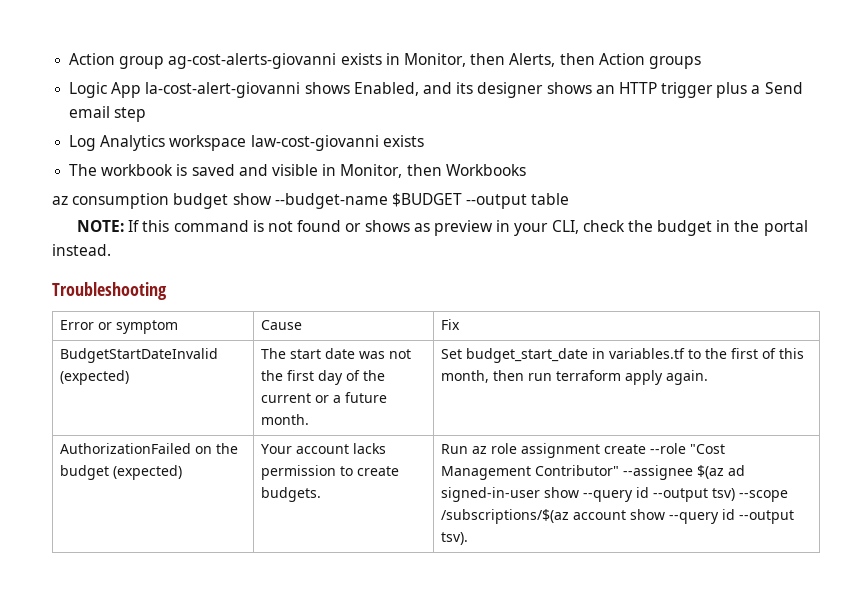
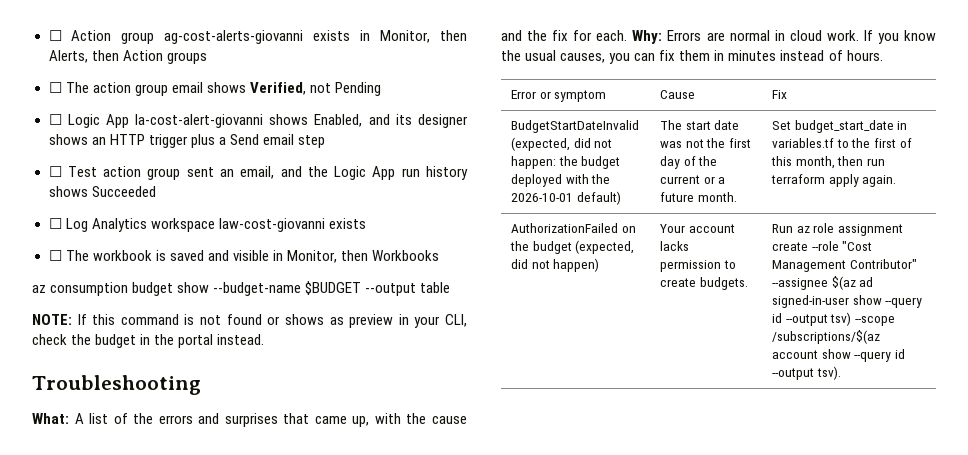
(69, 59) none -> [48,30,62,41] ☐
(701, 62) none -> [48,82,381,96] [48,114,62,125] ☐ The action group email shows Verified, not Pending // ☐
(147, 114) none -> [48,166,469,180] [48,186,156,197] [48,218,62,229] ☐ Test action group sent an email, and the Logic App run history shows Succeeded // ☐
(424, 141) none -> [48,250,62,261] ☐
(167, 291) none -> [32,413,468,427] [501,30,936,44] [501,50,883,64] // What: A list of the errors and surprises that came up, with the cause and the fix for each. Why: Errors are normal in cloud work. If you know the usual causes, you can fix them in minutes instead of hours.
[60,370,130,385] (expected) -> [510,137,613,151] [510,156,621,169] [510,174,611,187] [510,191,621,205] (expected, did not happen: the budget deployed with the 2026-10-01 default)
[113,465,183,480] (expected) -> [575,240,635,254] [510,258,600,272] (expected, did not happen)

